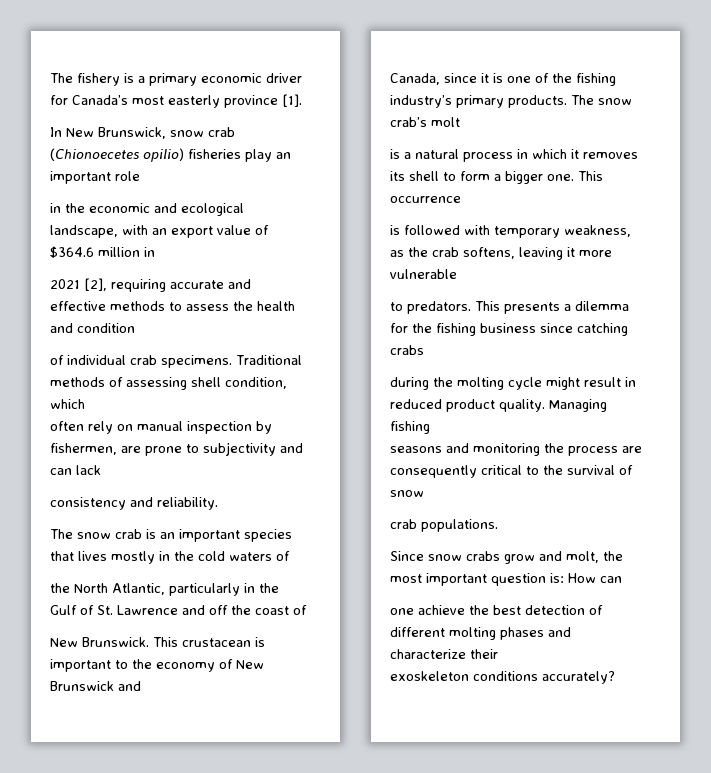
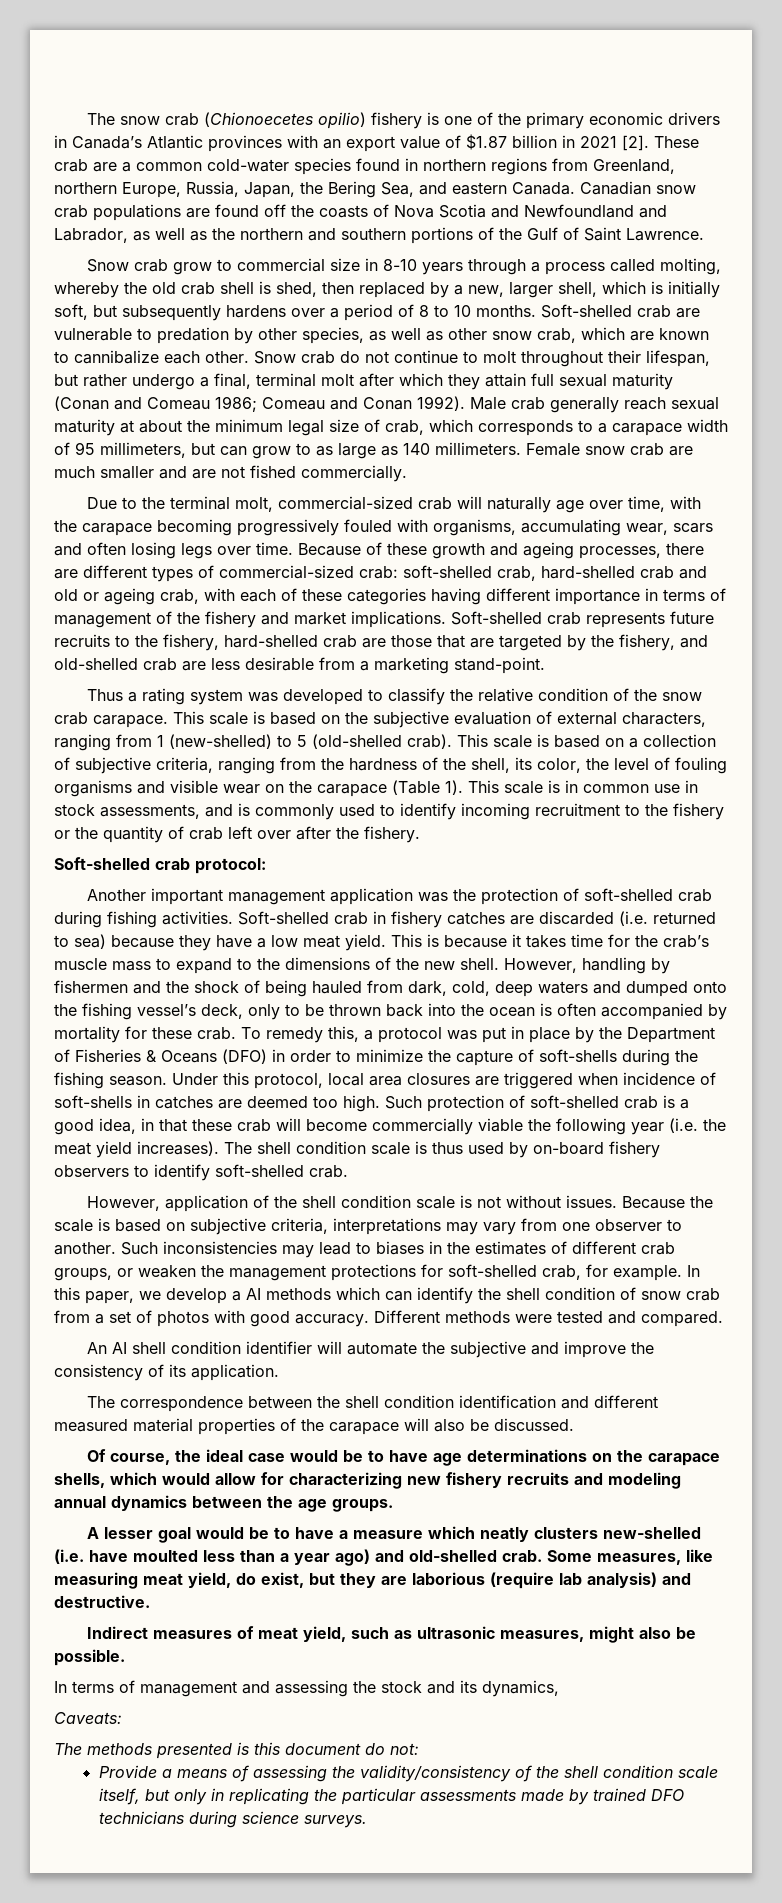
[50,73,302,86] [50,94,302,108] [50,127,235,139] [50,148,291,162] [50,171,140,184] [50,203,244,216] [50,225,118,238] The fishery is a primary economic driver for Canada’s most easterly province [1]. // In New Brunswick, snow crab (Chionoecetes opilio) fisheries play an important role // in the economic and ecological landscape, -> [86,112,720,129] [54,135,282,152] The snow crab (Chionoecetes opilio) fishery is one of the primary economic drivers in Canada’s Atlantic provinces
[50,246,155,258] [50,278,251,292] [50,301,295,311] [50,323,135,333] [50,355,302,368] [50,377,287,390] [50,399,85,409] [50,421,272,434] [50,442,303,456] [50,465,101,475] [50,497,218,510] [50,529,292,542] [50,551,290,564] [50,583,279,596] [50,605,307,615] [50,637,265,647] [50,659,264,672] [50,681,141,691] [390,73,616,86] [390,95,632,108] [390,117,460,127] [390,149,638,162] [390,171,603,184] [390,196,461,203] [390,225,631,238] [390,247,612,260] [390,269,457,279] [390,301,629,314] [390,323,628,336] [390,345,424,355] [390,377,636,390] [390,399,607,412] [390,421,430,434] [390,443,642,456] [390,465,633,478] [390,490,424,497] [390,519,498,532] [390,551,623,564] [390,573,622,586] [390,605,603,615] [390,627,571,640] [390,649,498,659] [390,671,615,684] $364.6 million in // 2021 [2], requiring accurate and effective methods to assess the health and condition // of individual crab specimens. Traditional methods of assessing shell condition, which // often rely on manual inspection by fishermen, are prone to subjectivity and can lack // consistency and reliability. // The snow crab is an important species that lives mostly in the cold waters of // the North Atlantic, particularly in the Gulf of St. Lawrence and off the coast of // New Brunswick. This crustacean is important to the economy of New Brunswick and // Canada, since it is one of the fishing industry’s primary products. The snow crab’s molt // is a natural process in which it removes its shell to form a bigger one. This occurrence // is followed with temporary weakness, as the crab softens, leaving it more vulnerable // to predators. This presents a dilemma for the fishing business since catching crabs // during the molting cycle might result in reduced product quality. Managing fishing // seasons and monitoring the process are consequently critical to the survival of snow // crab populations. // Since snow crabs grow and molt, the most important question is: How can // one achieve the best detection of different molting phases and characterize their // exoskeleton conditions accurately? -> [466,134,699,151] [54,158,675,175] [54,181,696,198] [54,204,667,221] [54,227,704,244] [86,258,721,275] [54,281,720,298] [54,304,700,321] [54,327,709,344] [54,350,710,367] [54,373,673,390] [54,396,719,413] [54,419,728,436] [54,442,693,459] [54,465,407,482] [86,496,701,513] [54,519,713,536] [54,542,704,559] [54,565,707,582] [54,588,726,605] [54,611,714,628] [54,634,708,651] [54,657,545,674] [86,688,702,705] [54,711,706,728] [54,734,716,751] [54,757,727,774] [54,780,698,797] [54,803,724,820] [54,826,420,843] [54,857,266,874] [86,888,712,905] [54,911,716,928] [54,934,709,951] [54,957,670,974] [54,980,727,997] [54,1003,727,1020] [54,1026,715,1043] [54,1049,698,1066] [54,1072,716,1089] [54,1095,689,1112] [54,1118,726,1135] [54,1141,660,1158] [54,1164,348,1181] [86,1195,713,1212] [54,1218,682,1235] [54,1241,675,1258] [54,1264,700,1281] [54,1287,720,1304] [54,1310,723,1327] [86,1341,654,1358] [54,1364,279,1381] [86,1395,658,1412] [54,1418,574,1435] [86,1449,720,1466] [54,1472,681,1489] [54,1495,393,1512] [86,1526,701,1543] [54,1549,713,1566] [54,1572,691,1589] [54,1595,150,1608] [86,1626,696,1643] [54,1649,125,1666] [54,1680,559,1697] [54,1712,122,1724] [54,1742,419,1759] [98,1765,718,1782] [98,1788,684,1805] [98,1811,367,1828] $1.87 billion in 2021 [2]. These crab are a common cold-water species found in northern regions from Greenland, northern Europe, Russia, Japan, the Bering Sea, and eastern Canada. Canadian snow crab populations are found off the coasts of Nova Scotia and Newfoundland and Labrador, as well as the northern and southern portions of the Gulf of Saint Lawrence. // Snow crab grow to commercial size in 8-10 years through a process called molting, whereby the old crab shell is shed, then replaced by a new, larger shell, which is initially soft, but subsequently hardens over a period of 8 to 10 months. Soft-shelled crab are vulnerable to predation by other species, as well as other snow crab, which are known to cannibalize each other. Snow crab do not continue to molt throughout their lifespan, but rather undergo a final, terminal molt after which they attain full sexual maturity (Conan and Comeau 1986; Comeau and Conan 1992). Male crab generally reach sexual maturity at about the minimum legal size of crab, which corresponds to a carapace width of 95 millimeters, but can grow to as large as 140 millimeters. Female snow crab are much smaller and are not fished commercially. // Due to the terminal molt, commercial-sized crab will naturally age over time, with the carapace becoming progressively fouled with organisms, accumulating wear, scars and often losing legs over time. Because of these growth and ageing processes, there are different types of commercial-sized crab: soft-shelled crab, hard-shelled crab and old or ageing crab, with each of these categories having different importance in terms of management of the fishery and market implications. Soft-shelled crab represents future recruits to the fishery, hard-shelled crab are those that are targeted by the fishery, and old-shelled crab are less desirable from a marketing stand-point. // Thus a rating system was developed to classify the relative condition of the snow crab carapace. This scale is based on the subjective evaluation of external characters, ranging from 1 (new-shelled) to 5 (old-shelled crab). This scale is based on a collection of subjective criteria, ranging from the hardness of the shell, its color, the level of fouling organisms and visible wear on the carapace (Table 1). This scale is in common use in stock assessments, and is commonly used to identify incoming recruitment to the fishery or the quantity of crab left over after the fishery. // Soft-shelled crab protocol: // Another important management application was the protection of soft-shelled crab during fishing activities. Soft-shelled crab in fishery catches are discarded (i.e. returned to sea) because they have a low meat yield. This is because it takes time for the crab’s muscle mass to expand to the dimensions of the new shell. However, handling by fishermen and the shock of being hauled from dark, cold, deep waters and dumped onto the fishing vessel’s deck, only to be thrown back into the ocean is often accompanied by mortality for these crab. To remedy this, a protocol was put in place by the Department of Fisheries & Oceans (DFO) in order to minimize the capture of soft-shells during the fishing season. Under this protocol, local area closures are triggered when incidence of soft-shells in catches are deemed too high. Such protection of soft-shelled crab is a good idea, in that these crab will become commercially viable the following year (i.e. the meat yield increases). The shell condition scale is thus used by on-board fishery observers to identify soft-shelled crab. // However, application of the shell condition scale is not without issues. Because the scale is based on subjective criteria, interpretations may vary from one observer to another. Such inconsistencies may lead to biases in the estimates of different crab groups, or weaken the management protections for soft-shelled crab, for example. In this paper, we develop a AI methods which can identify the shell condition of snow crab from a set of photos with good accuracy. Different methods were tested and compared. // An AI shell condition identifier will automate the subjective and improve the consistency of its application. // The correspondence between the shell condition identification and different measured material properties of the carapace will also be discussed. // Of course, the ideal case would be to have age determinations on the carapace shells, which would allow for characterizing new fishery recruits and modeling annual dynamics between the age groups. // A lesser goal would be to have a measure which neatly clusters new-shelled (i.e. have moulted less than a year ago) and old-shelled crab. Some measures, like measuring meat yield, do exist, but they are laborious (require lab analysis) and destructive. // Indirect measures of meat yield, such as ultrasonic measures, might also be possible. // In terms of management and assessing the stock and its dynamics, // Caveats: // The methods presented is this document do not: // Provide a means of assessing the validity/consistency of the shell condition scale itself, but only in replicating the particular assessments made by trained DFO technicians during science surveys.

